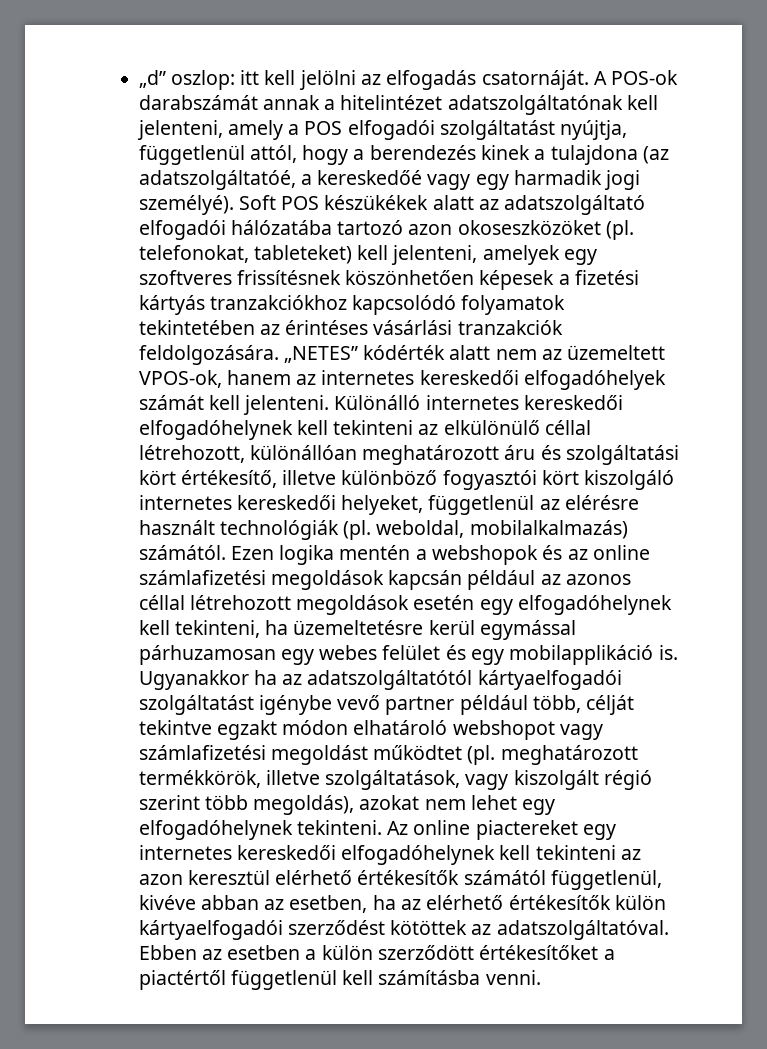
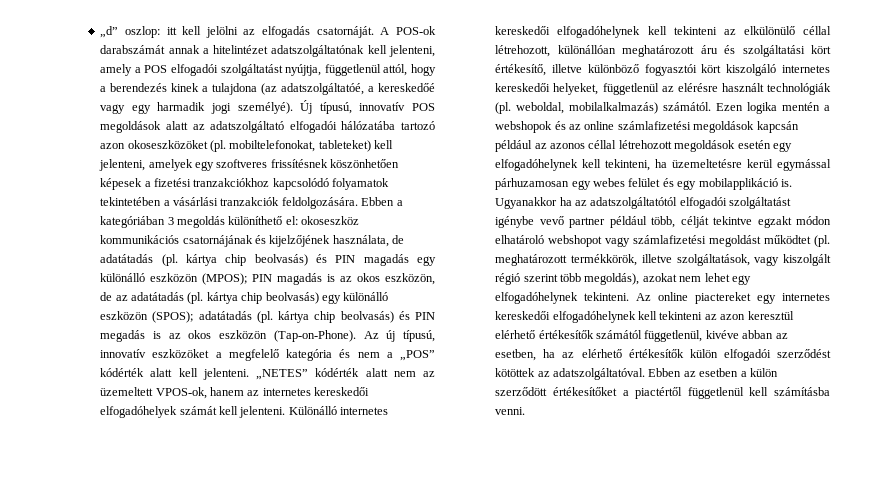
[238,195,429,210] Soft POS készükékek -> [300,100,435,114] [100,121,162,133] Új típusú, innovatív POS megoldások
[138,245,249,263] telefonokat, -> [229,140,316,152] mobiltelefonokat,
[138,295,205,315] kártyás -> (192, 182) none
[259,320,369,335] az érintéses -> [163,200,170,206] a
(279, 355) none -> [361,197,403,206] [100,216,360,228] [100,235,405,247] [100,254,436,266] [100,273,435,285] [100,292,389,304] [100,311,435,323] [100,330,435,342] [100,349,435,361] [100,368,249,380] Ebben a kategóriában 3 megoldás különíthető el: okoseszköz kommunikációs csatornájának és kijelzőjének használata, de adatátadás (pl. kártya chip beolvasás) és PIN magadás egy különálló eszközön (MPOS); PIN magadás is az okos eszközön, de az adatátadás (pl. kártya chip beolvasás) egy különálló eszközön (SPOS); adatátadás (pl. kártya chip beolvasás) és PIN megadás is az okos eszközön (Tap-on-Phone). Az új típusú, innovatív eszközöket a megfelelő kategória és nem a „POS” kódérték alatt kell jelenteni.
[477,670,622,690] kártyaelfogadói -> [679,197,727,209] elfogadói
[138,920,283,940] kártyaelfogadói -> [723,349,771,361] elfogadói

